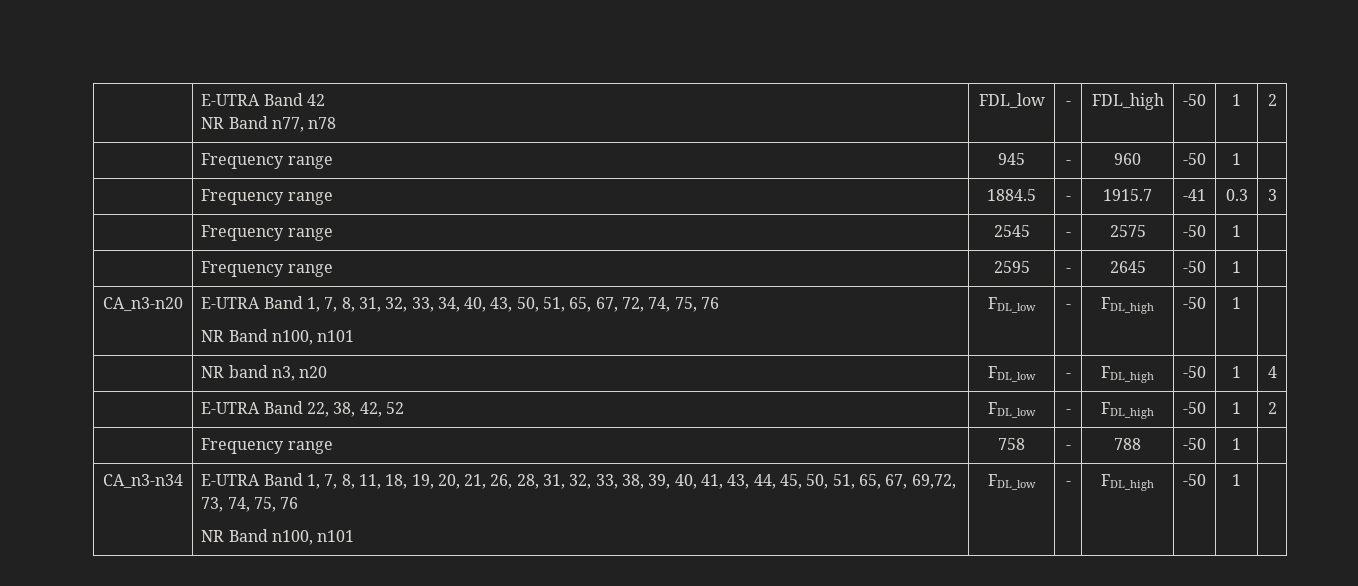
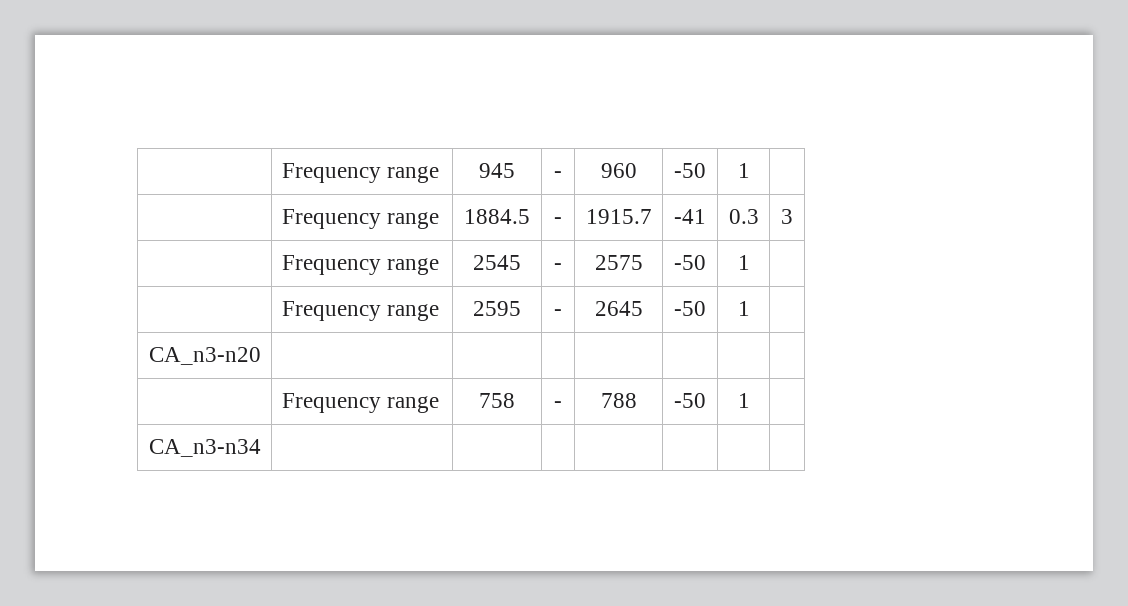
[201,93,325,106] [201,116,337,132] [978,93,1045,108] [1065,101,1071,106] [1091,93,1164,110] [1183,94,1206,106] [1232,94,1241,106] [1267,94,1277,106] | E-UTRA Band 42 // NR Band n77, n78 | FDL_low | - | FDL_high | -50 | 1 | 2 // -> (281, 173) none
[201,296,720,312] [201,329,355,345] [988,297,1036,313] [1065,304,1071,309] [1101,297,1154,314] [1183,297,1206,309] [1232,297,1241,309] [201,365,328,381] [988,366,1036,382] [1065,373,1071,378] [1101,366,1154,383] [1183,366,1206,378] [1232,366,1241,378] [1267,366,1277,378] [201,401,404,417] [988,402,1036,418] [1065,409,1071,414] [1101,402,1154,419] [1183,402,1206,414] [1232,402,1241,414] [1267,402,1277,414] E-UTRA Band 1, 7, 8, 31, 32, 33, 34, 40, 43, 50, 51, 65, 67, 72, 74, 75, 76 // NR Band n100, n101 | FDL_low | - | FDL_high | -50 | 1 | // | NR band n3, n20 | FDL_low | - | FDL_high | -50 | 1 | 4 // | E-UTRA Band 22, 38, 42, 52 | FDL_low | - | FDL_high | -50 | 1 | 2 -> (261, 356) | | | | | |
[201,473,956,489] [201,497,299,512] [201,529,355,545] [988,474,1036,490] [1065,481,1071,486] [1101,474,1154,491] [1183,474,1206,486] [1232,474,1241,486] E-UTRA Band 1, 7, 8, 11, 18, 19, 20, 21, 26, 28, 31, 32, 33, 38, 39, 40, 41, 43, 44, 45, 50, 51, 65, 67, 69,72, 73, 74, 75, 76 // NR Band n100, n101 | FDL_low | - | FDL_high | -50 | 1 -> (261, 448) | | | | |

